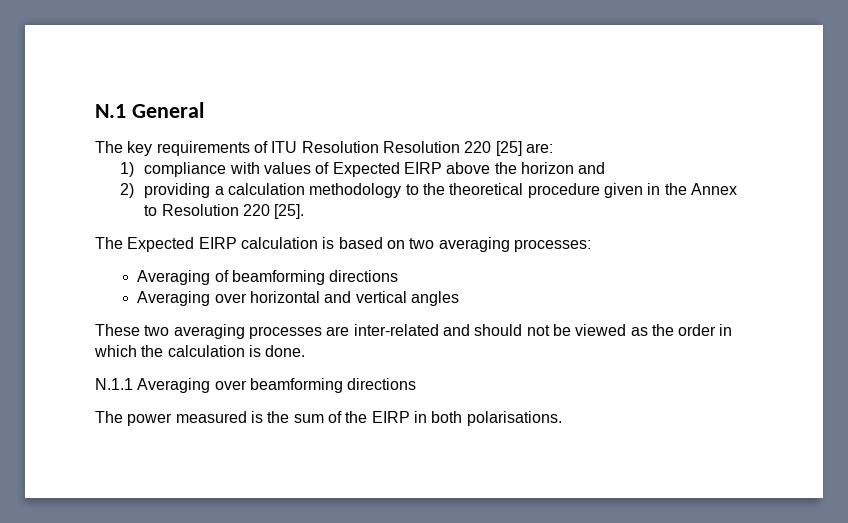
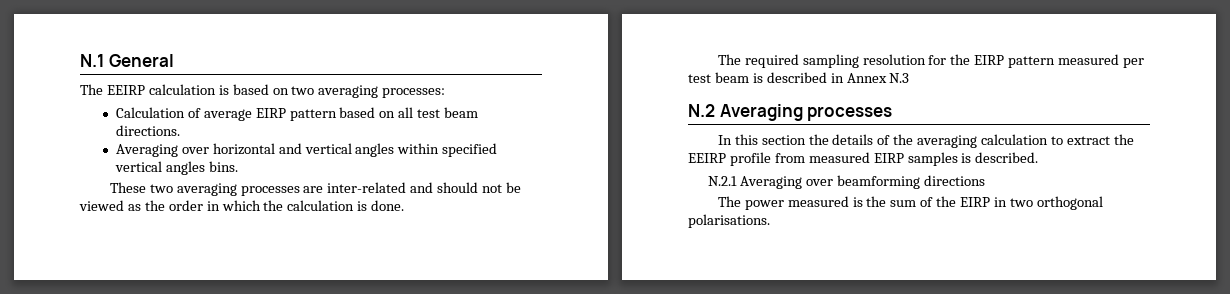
[127,141,553,156] [119,162,606,177] [119,183,737,198] [144,204,305,219] [95,237,237,252] key requirements of ITU Resolution Resolution 220 [25] are: // 1) compliance with values of Expected EIRP above the horizon and // 2) providing a calculation methodology to the theoretical procedure given in the Annex to Resolution 220 [25]. // The Expected EIRP -> [106,85,145,95] EEIRP
[137,270,399,285] Averaging of beamforming directions -> [115,107,479,121] [115,125,180,136] Calculation of average EIRP pattern based on all test beam directions.
(459, 298) none -> [397,143,498,157] [114,161,238,175] within specified vertical angles bins.
[95,378,133,390] N.1.1 -> [717,54,1144,68] [688,72,910,83] [688,104,893,121] [717,134,1134,148] [688,152,1039,166] [707,176,737,186] The required sampling resolution for the EIRP pattern measured per test beam is described in Annex N.3 // N.2 Averaging processes // In this section the details of the averaging calculation to extract the EEIRP profile from measured EIRP samples is described. // N.2.1
[431,411,463,423] both -> [1009,196,1103,210] two orthogonal

